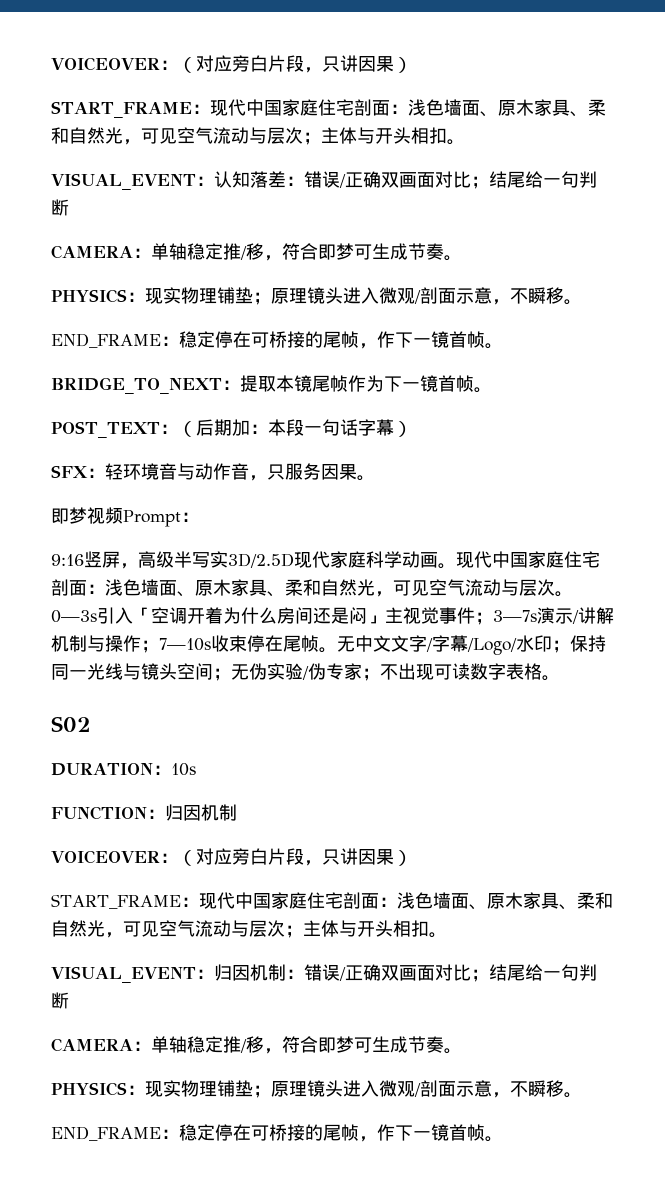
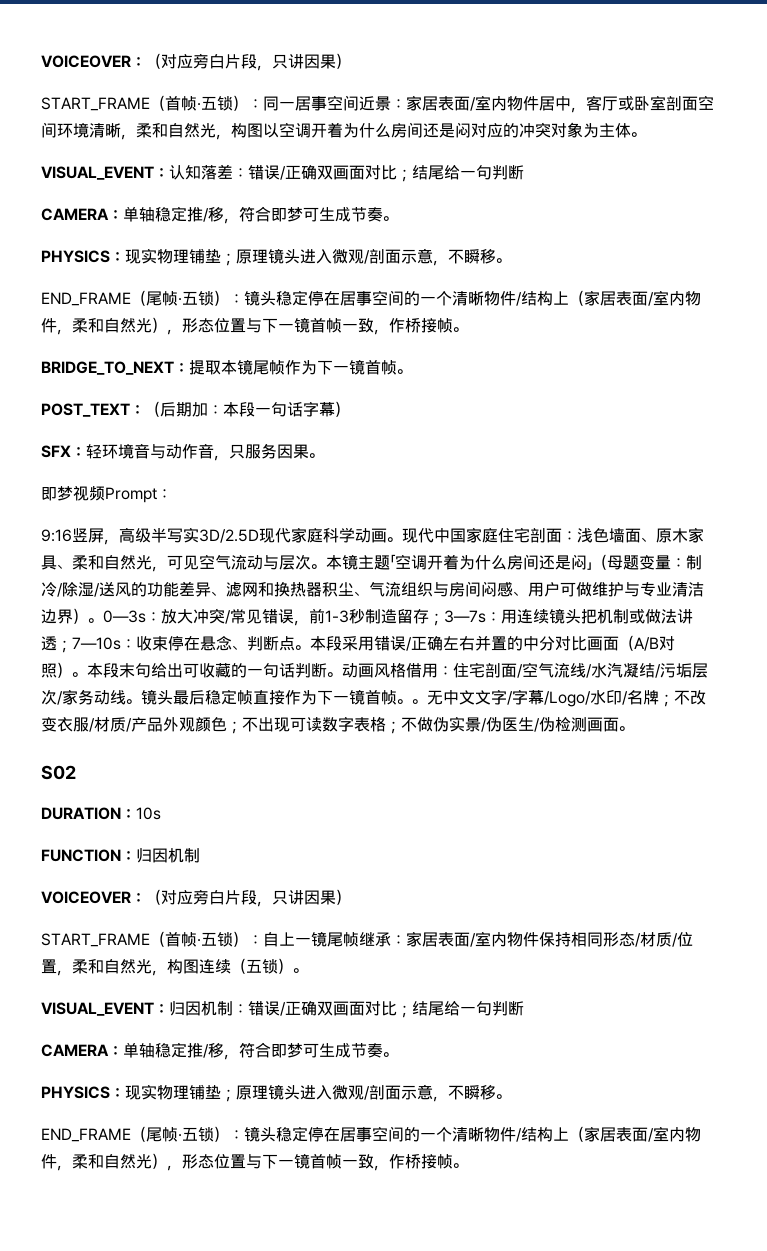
[51,55,412,73] [51,99,606,118] [51,127,447,145] VOICEOVER：（对应旁白片段，只讲因果） // START_FRAME：现代中国家庭住宅剖面：浅色墙面、原木家具、柔和自然光，可见空气流动与层次；主体与开头相扣 -> [41,53,351,71] [41,95,714,113] [41,122,631,140] VOICEOVER：（对应旁白片段，只讲因果） // START_FRAME（首帧·五锁）：同一居事空间近景：家居表面/室内物件居中，客厅或卧室剖面空间环境清晰，柔和自然光，构图以空调开着为什么房间还是闷对应的冲突对象为主体
[161,331,467,349] ：稳定停在可桥接的尾帧，作下一镜首 -> [131,290,701,306] [41,317,437,335] （尾帧·五锁）：镜头稳定停在居事空间的一个清晰物件/结构上（家居表面/室内物件，柔和自然光），形态位置与下一镜首帧一致，作桥接
[51,607,133,624] 0—3s引入 -> [326,554,390,570] 本镜主题
[385,607,614,625] [51,635,319,653] 主视觉事件；3—7s演示/讲解机制与操作；7—10s收束停在尾帧 -> [592,554,702,570] [41,581,704,597] [41,608,693,626] [41,635,675,653] [41,662,708,678] [41,689,412,705] （母题变量：制冷/除湿/送风的功能差异、滤网和换热器积尘、气流组织与房间闷感、用户可做维护与专业清洁边界）。0—3s：放大冲突/常见错误，前1-3秒制造留存；3—7s：用连续镜头把机制或做法讲透；7—10s：收束停在悬念、判断点。本段采用错误/正确左右并置的中分对比画面（A/B对照）。本段末句给出可收藏的一句话判断。动画风格借用：住宅剖面/空气流线/水汽凝结/污垢层次/家务动线。镜头最后稳定帧直接作为下一镜首帧。
[552,635,606,653] [51,663,362,681] ；保持同一光线与镜头空间；无伪实验/伪专家 -> [622,690,706,707] [41,717,227,732] /名牌；不改变衣服/材质/产品外观颜色
(542, 671) none -> [386,716,619,734] ；不做伪实景/伪医生/伪检测画面
[180,892,613,910] [51,920,429,938] ：现代中国家庭住宅剖面：浅色墙面、原木家具、柔和自然光，可见空气流动与层次；主体与开头相扣 -> [150,931,693,947] [41,958,293,976] （首帧·五锁）：自上一镜尾帧继承：家居表面/室内物件保持相同形态/材质/位置，柔和自然光，构图连续（五锁）
[161,1124,467,1142] ：稳定停在可桥接的尾帧，作下一镜首 -> [131,1126,701,1142] [41,1153,437,1171] （尾帧·五锁）：镜头稳定停在居事空间的一个清晰物件/结构上（家居表面/室内物件，柔和自然光），形态位置与下一镜首帧一致，作桥接

